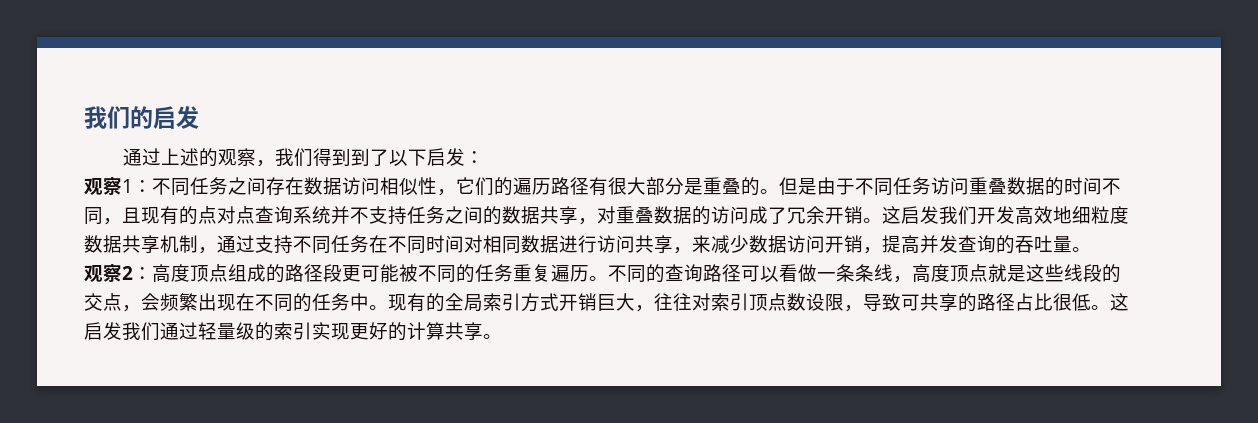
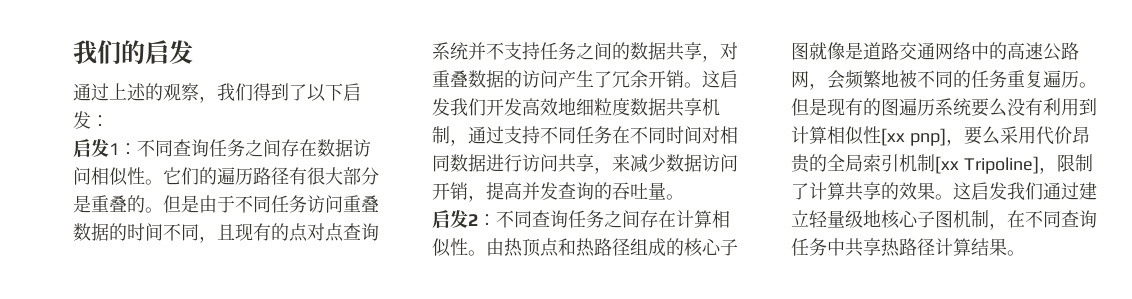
[350,148,370,166] 到 -> (289, 92) none
[84,177,122,195] 观察 -> [73,139,109,157] 启发
(190, 187) none -> [173,139,209,157] 查询
[437,189,456,196] ， -> [145,179,163,185] 。
[749,206,768,224] 成 -> [558,70,594,88] 产生
[84,264,399,283] 观察2：高度顶点组成的路径段更可能 -> [432,210,730,228] [432,238,738,257] [791,42,1079,61] [791,70,899,90] 启发2：不同查询任务之间存在计算相似性。由热顶点和热路径组成的核心子图就像是道路交通网络中的高速公路网，会频繁地
[608,264,1121,283] [84,293,1129,312] [84,322,483,341] 不同的查询路径可以看做一条条线，高度顶点就是这些线段的交点，会频繁出现在不同的任务中。现有的全局索引方式开销巨大，往往对索引顶点数设限，导致可共享的路径占比很低。这启发我们通过轻量级的索引实现更好的计算共享 -> [791,98,1097,117] [791,126,1090,146] [791,154,1093,174] [791,182,1097,201] [791,210,1097,230] [791,238,1007,257] 但是现有的图遍历系统要么没有利用到计算相似性[xx pnp]，要么采用代价昂贵的全局索引机制[xx Tripoline]，限制了计算共享的效果。这启发我们通过建立轻量级地核心子图机制，在不同查询任务中共享热路径计算结果

